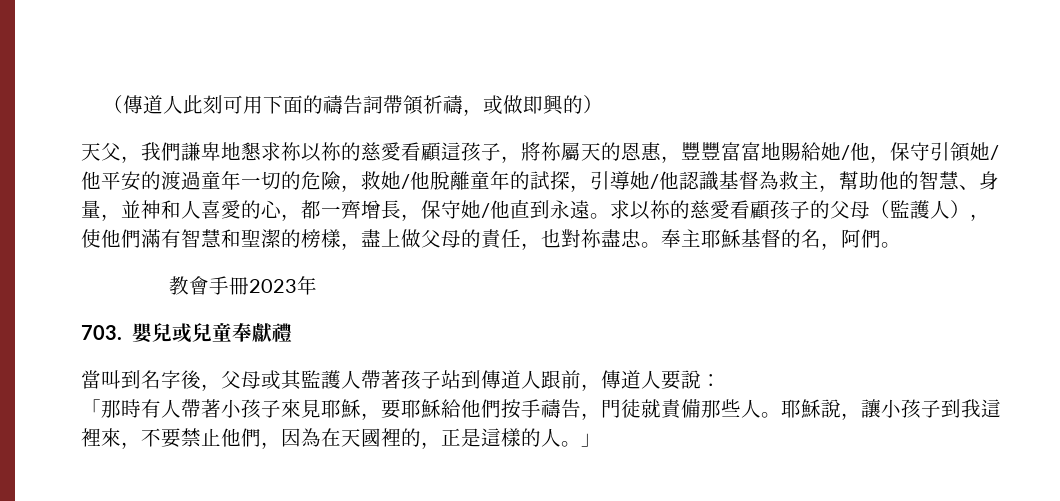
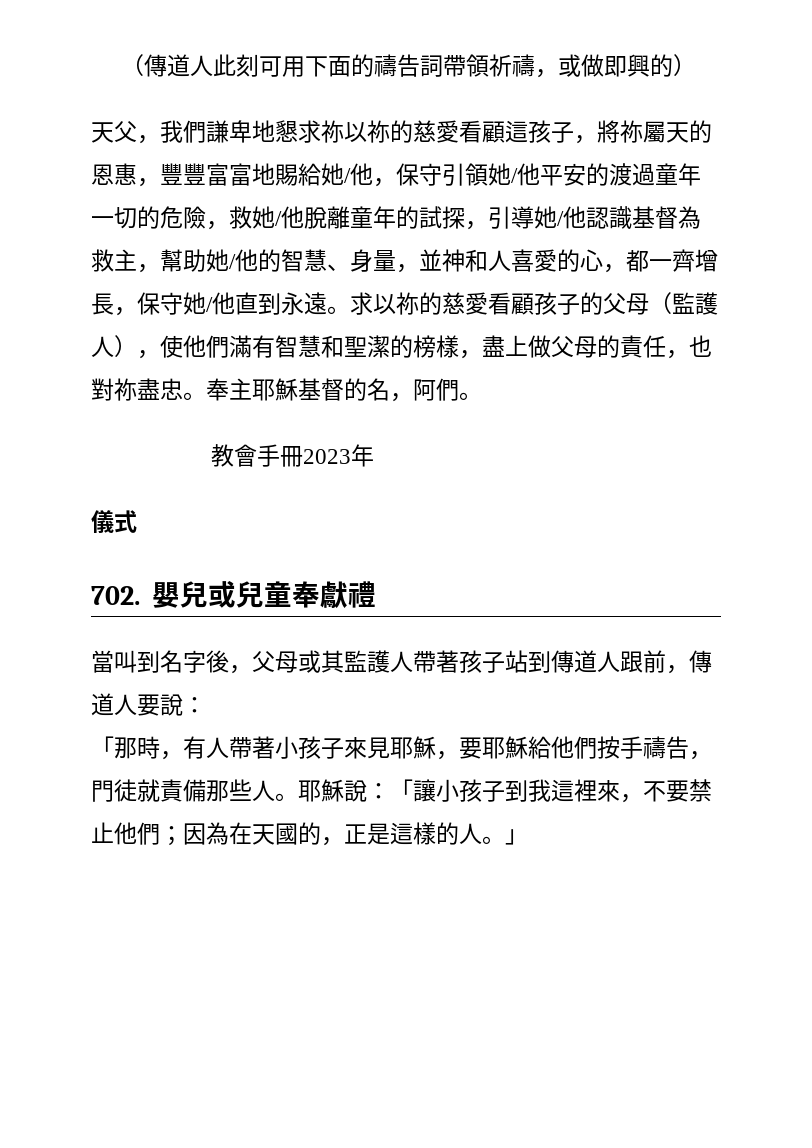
(879, 180) none -> [206,249,236,272] 她/
[81,325,122,340] 703. -> [91,510,137,533] [91,586,140,605] 儀式 // 702.
(141, 408) none -> [160,751,183,760] ，
[841,413,861,420] ， -> [367,779,413,799] ：「
[261,442,281,449] ， -> [160,826,183,846] ；
[381,428,401,447] 裡 -> (298, 834) none

